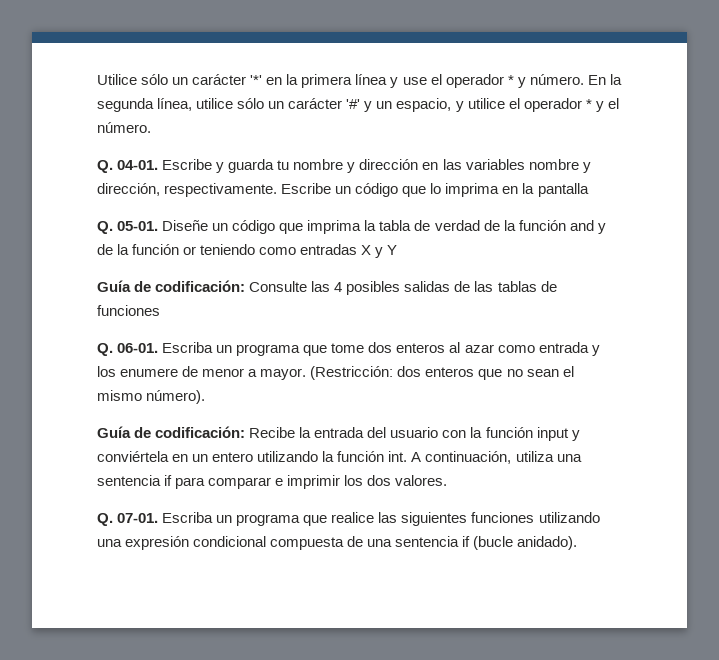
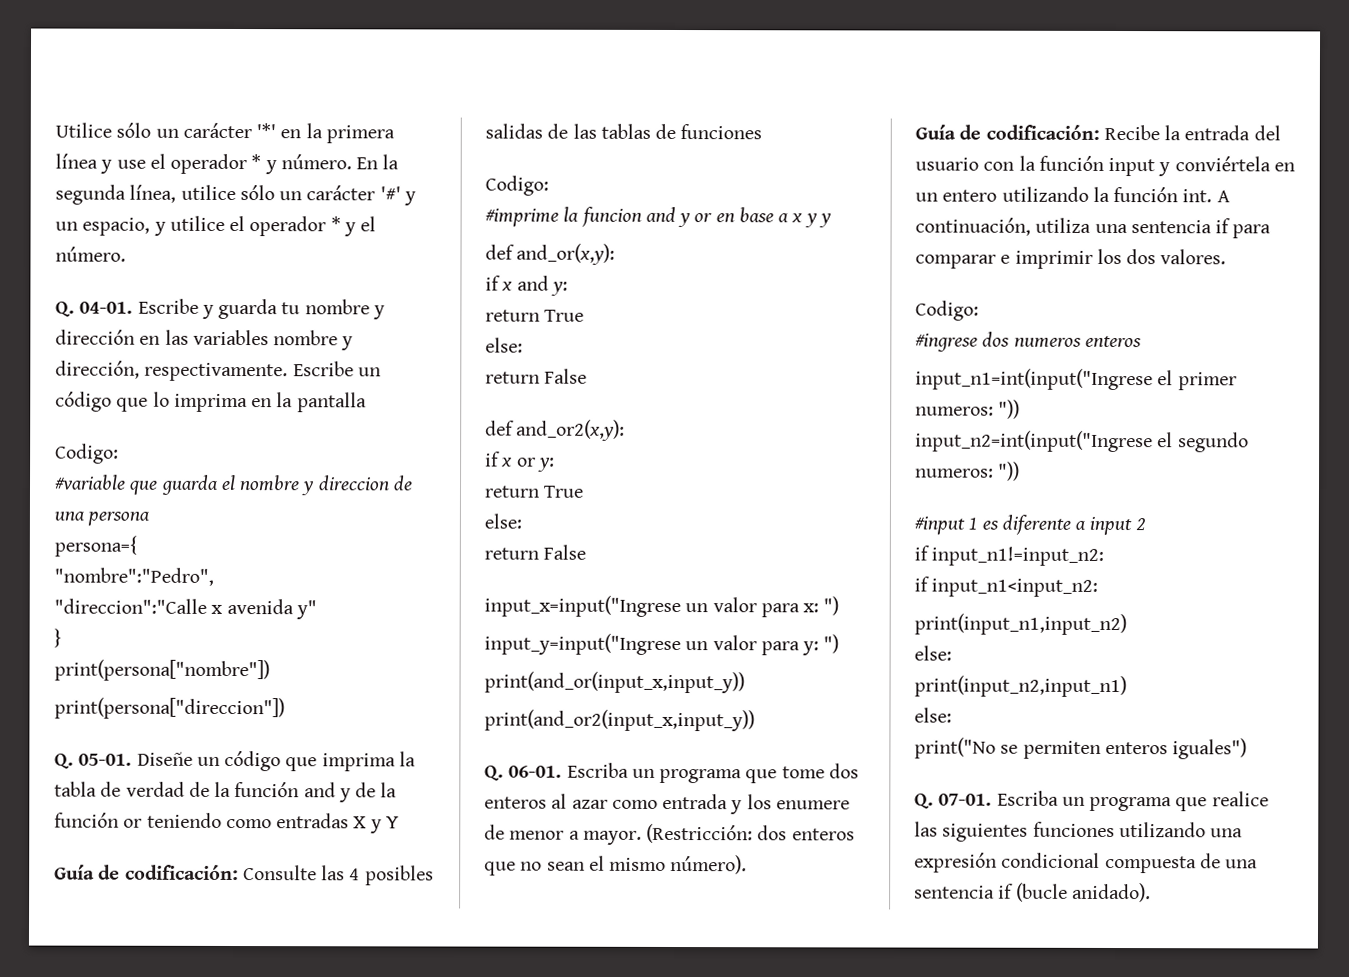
(589, 190) none -> [55,443,119,464] [54,474,413,496] [54,511,151,526] [54,535,137,557] [54,567,214,586] [54,598,317,620] [54,628,62,648] [54,659,270,682] [54,697,285,720] // Codigo: // #variable que guarda el nombre y direccion de una persona // persona={ // "nombre":"Pedro", // "direccion":"Calle x avenida y" // } // print(persona["nombre"]) // print(persona["direccion"])
(160, 310) none -> [485,175,549,196] [485,206,831,228] [485,243,616,265] [485,275,568,296] [485,309,585,322] [485,337,523,353] [485,368,588,384] [485,419,626,441] [485,451,555,472] [484,485,585,498] [484,513,522,529] [484,544,587,560] [484,595,840,618] [484,633,840,656] [484,671,745,694] [484,709,755,732] // Codigo: // #imprime la funcion and y or en base a x y y // def and_or(x,y): // if x and y: // return True // else: // return False // def and_or2(x,y): // if x or y: // return True // else: // return False // input_x=input("Ingrese un valor para x: ") // input_y=input("Ingrese un valor para y: ") // print(and_or(input_x,input_y)) // print(and_or2(input_x,input_y))
(448, 480) none -> [915,300,979,321] [915,331,1142,352] [915,368,1237,391] [915,399,1021,419] [915,430,1249,453] [915,461,1021,481] [914,514,1145,536] [914,545,1105,566] [914,576,1099,597] [914,613,1127,636] [914,645,952,661] [914,675,1127,698] [914,707,952,723] [914,737,1248,760] // Codigo: // #ingrese dos numeros enteros // input_n1=int(input("Ingrese el primer numeros: ")) // input_n2=int(input("Ingrese el segundo numeros: ")) // #input 1 es diferente a input 2 // if input_n1!=input_n2: // if input_n1<input_n2: // print(input_n1,input_n2) // else: // print(input_n2,input_n1) // else: // print("No se permiten enteros iguales")

